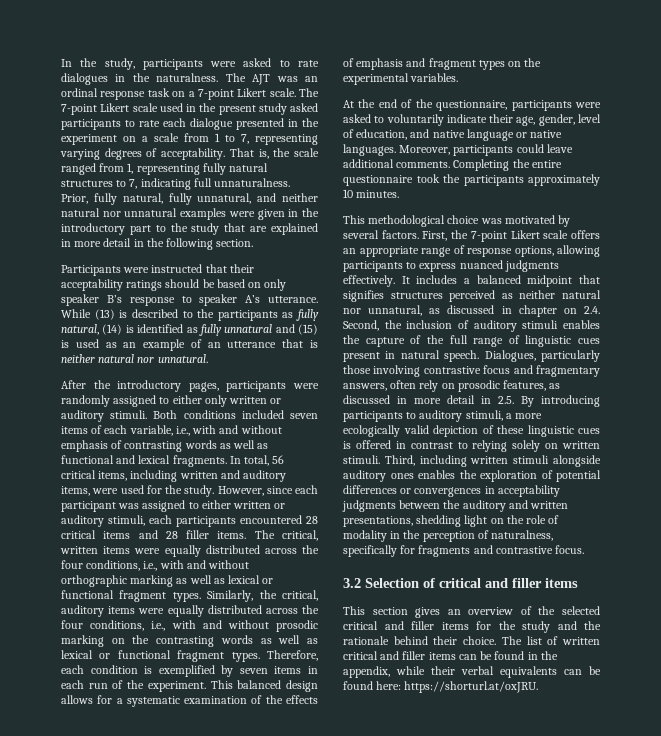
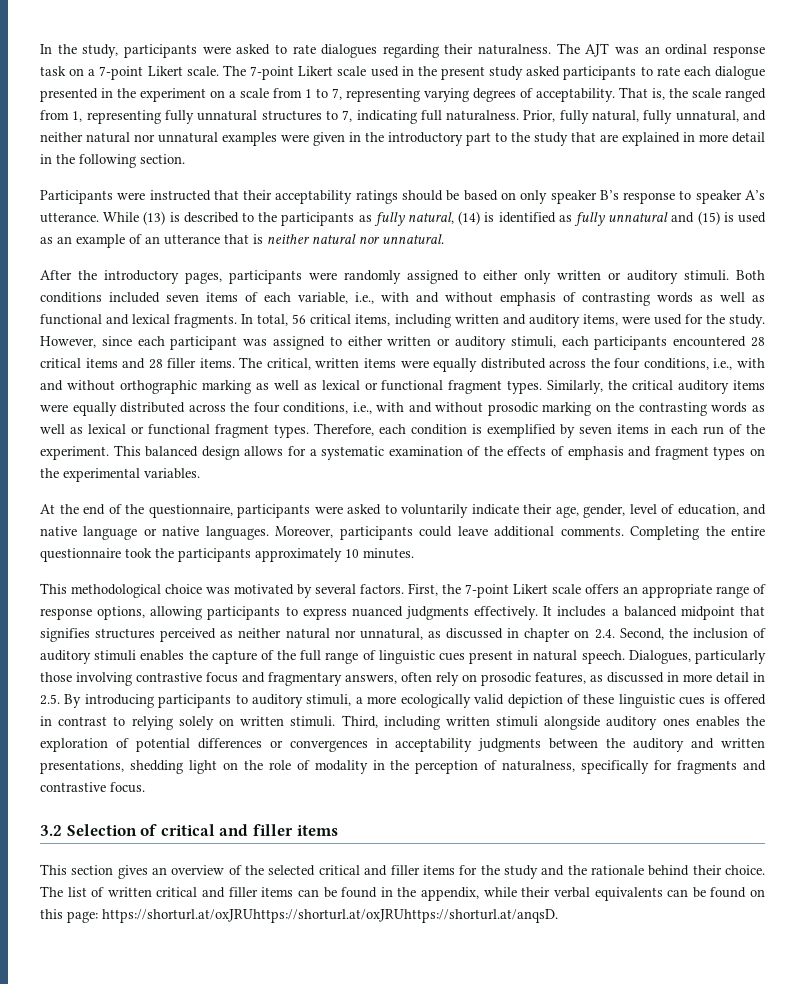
[115,73,150,82] in the -> [382,44,474,58] regarding their
[229,163,269,172] natural -> [197,110,258,121] unnatural
[214,178,291,187] unnaturalness. -> [446,110,520,121] naturalness.
[282,590,318,601] critical, -> [632,380,674,390] critical
[376,681,539,693] here: https://shorturl.at/oxJRU. -> [749,889,765,897] [40,909,558,923] on this page: https://shorturl.at/oxJRUhttps://shorturl.at/oxJRUhttps://shorturl.at/anqsD.

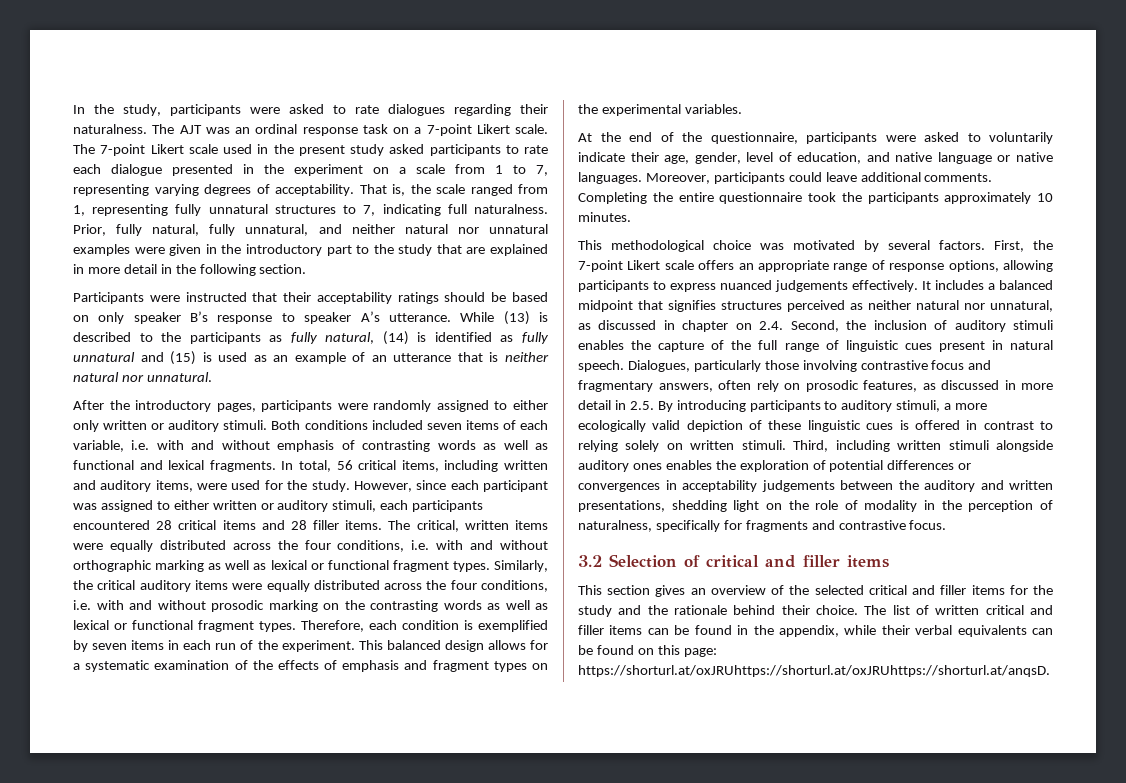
[355,292,374,304] i.e., -> [131,440,150,450] i.e.
[713,358,733,370] i.e., -> [411,540,430,550] i.e.
[352,402,372,414] i.e., -> [73,600,91,610] i.e.
[406,606,470,620] judgments -> [775,280,848,292] judgements
[478,738,542,752] judgments -> [761,480,835,492] judgements

